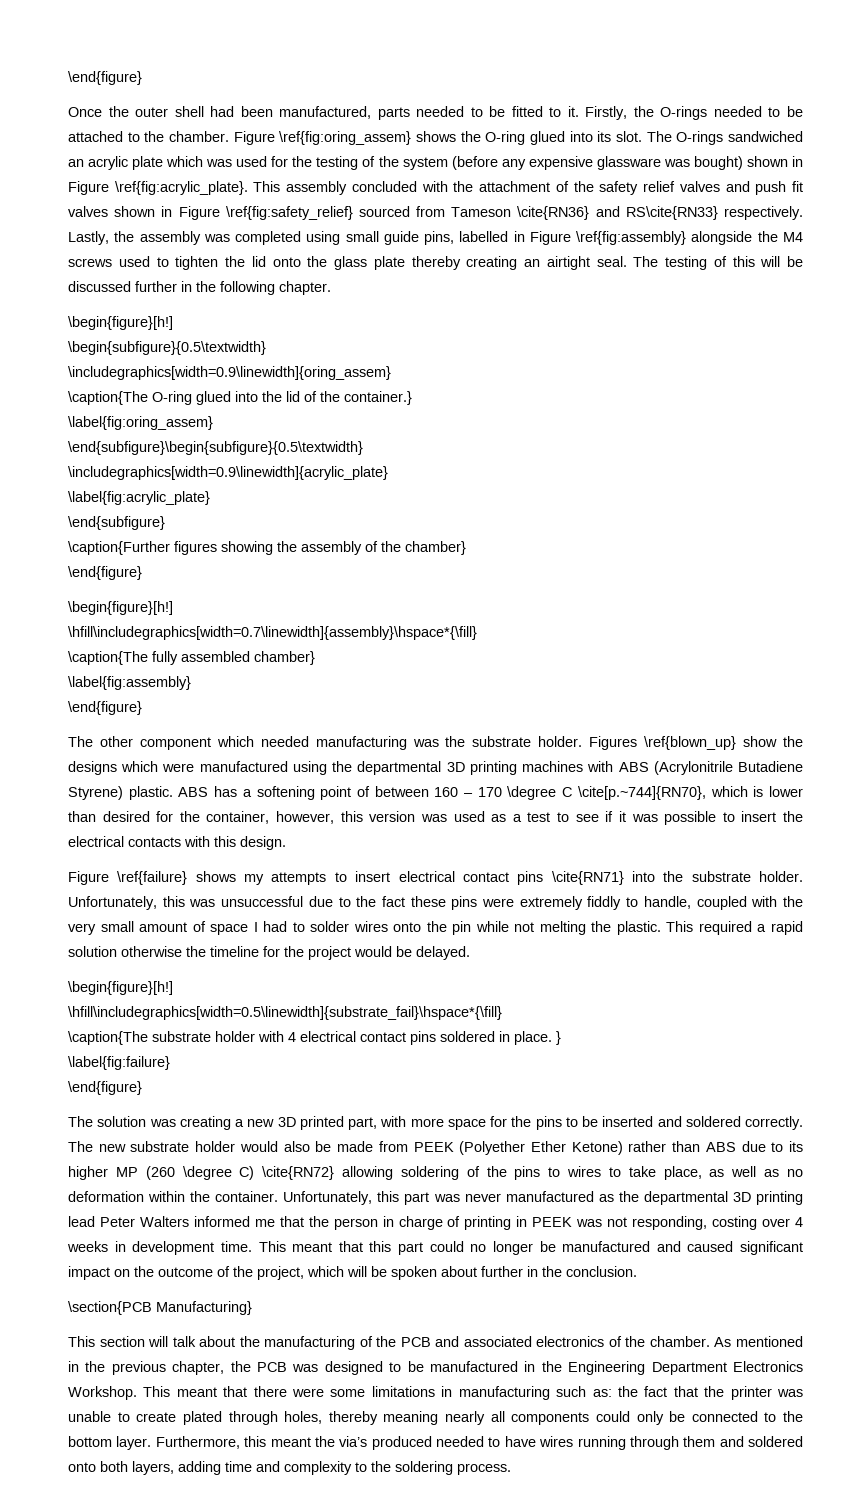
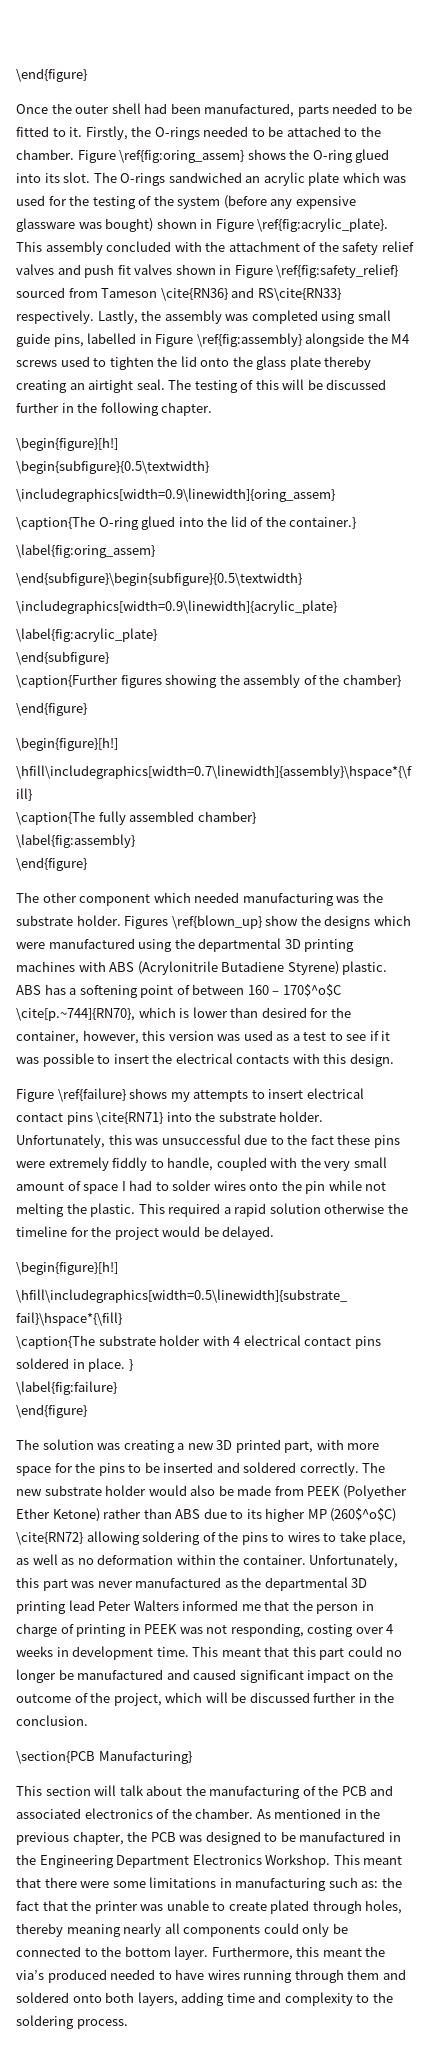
[477,786,573,800] 170 \degree C -> [282,984,341,997] 170$^o$C
[145,1166,255,1180] (260 \degree C) -> [330,1508,397,1522] (260$^o$C)
[391,1266,477,1280] spoken about -> [249,1692,310,1703] discussed

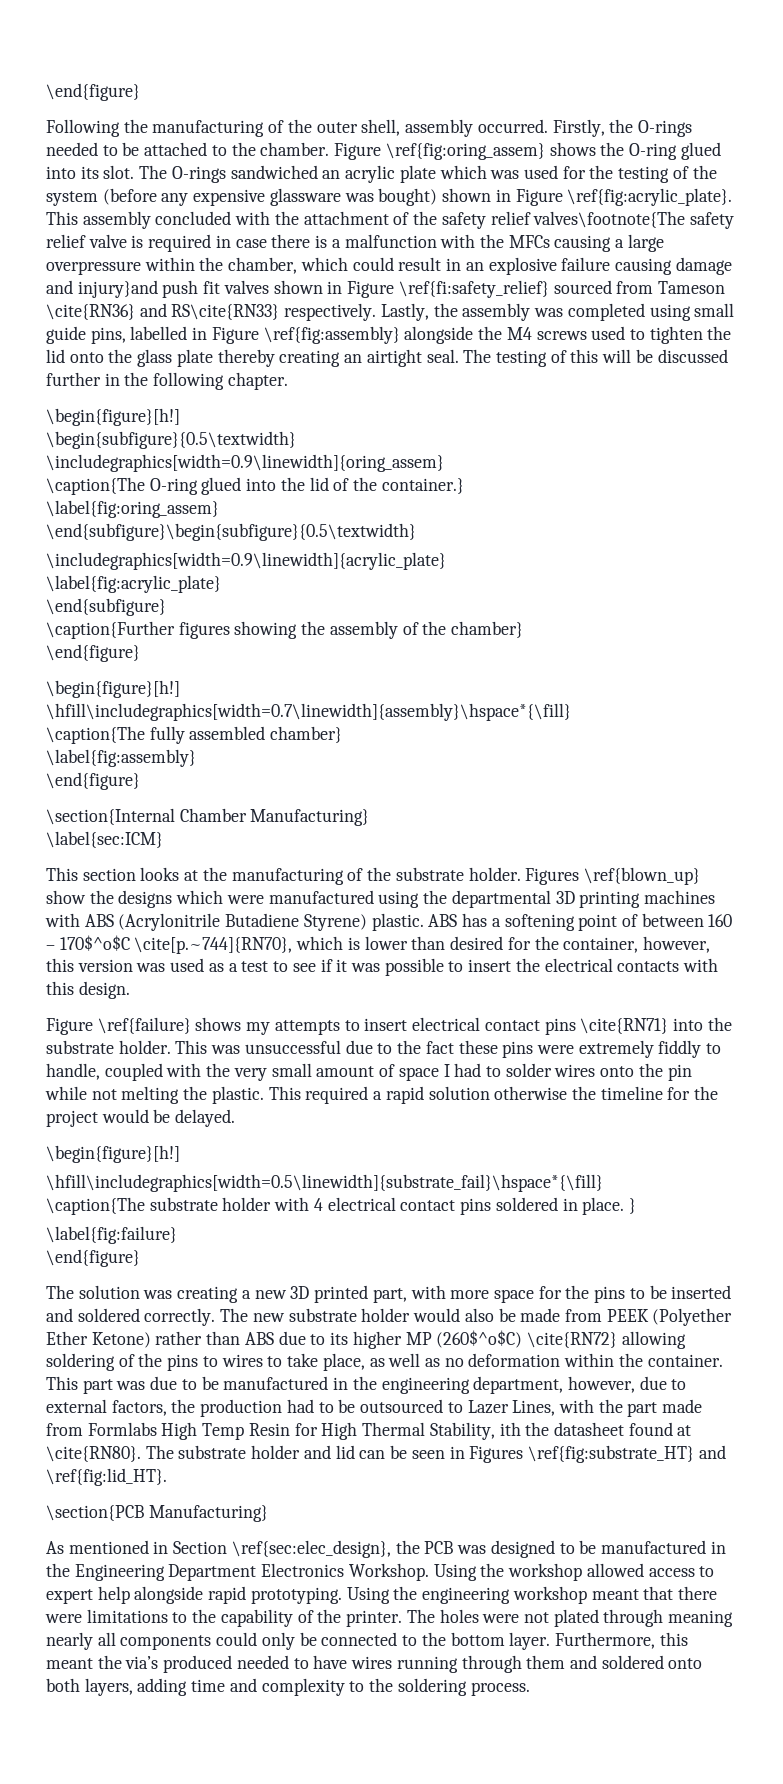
[16,68,87,82] [16,103,413,117] [16,126,83,137] \end{figure} // Once the outer shell had been manufactured, parts needed to be fitted to it. -> [46,83,140,101] [46,119,548,137] \end{figure} // Following the manufacturing of the outer shell, assembly occurred.
[16,264,81,275] valves and -> [533,211,734,229] [46,234,664,252] [46,257,732,275] [46,280,158,298] valves\footnote{The safety relief valve is required in case there is a malfunction with the MFCs causing a large overpressure within the chamber, which could result in an explosive failure causing damage and injury}and
[276,264,399,278] \ref{fig:safety_relief} -> [398,280,549,298] \ref{fi:safety_relief}
[16,892,360,906] The other component which needed manufacturing was -> [46,808,370,826] [46,831,163,848] [46,867,364,885] \section{Internal Chamber Manufacturing} // \label{sec:ICM} // This section looks at the manufacturing of
[16,1134,132,1148] Unfortunately, this -> [175,1040,208,1054] This
[309,1554,399,1568] [16,1577,368,1591] [16,1600,374,1614] [16,1623,394,1637] [16,1646,403,1660] [16,1669,394,1683] [16,1692,395,1706] [16,1715,88,1726] [16,1751,192,1764] [16,1785,394,1799] [16,1808,381,1819] [16,1831,124,1845] Unfortunately, this part was never manufactured as the departmental 3D printing lead Peter Walters informed me that the person in charge of printing in PEEK was not responding, costing over 4 weeks in development time. This meant that this part could no longer be manufactured and caused significant impact on the outcome of the project, which will be discussed further in the conclusion. // \section{PCB Manufacturing} // This section will talk about the manufacturing of the PCB and associated electronics of the chamber. As mentioned in the previous chapter, -> [46,1376,687,1394] [46,1399,703,1417] [46,1422,692,1440] [46,1445,726,1463] [46,1468,167,1486] [46,1505,268,1522] [46,1540,391,1558] This part was due to be manufactured in the engineering department, however, due to external factors, the production had to be outsourced to Lazer Lines, with the part made from Formlabs High Temp Resin for High Thermal Stability, ith the datasheet found at \cite{RN80}. The substrate holder and lid can be seen in Figures \ref{fig:substrate_HT} and \ref{fig:lid_HT}. // \section{PCB Manufacturing} // As mentioned in Section \ref{sec:elec_design},
[333,1854,403,1865] [16,1877,402,1891] [16,1900,403,1914] [16,1923,63,1937] This meant that there were some limitations in manufacturing such as: the fact that the printer was unable to create plated through holes, thereby -> [433,1563,715,1581] [46,1586,717,1604] [45,1609,664,1627] Using the workshop allowed access to expert help alongside rapid prototyping. Using the engineering workshop meant that there were limitations to the capability of the printer. The holes were not plated through

